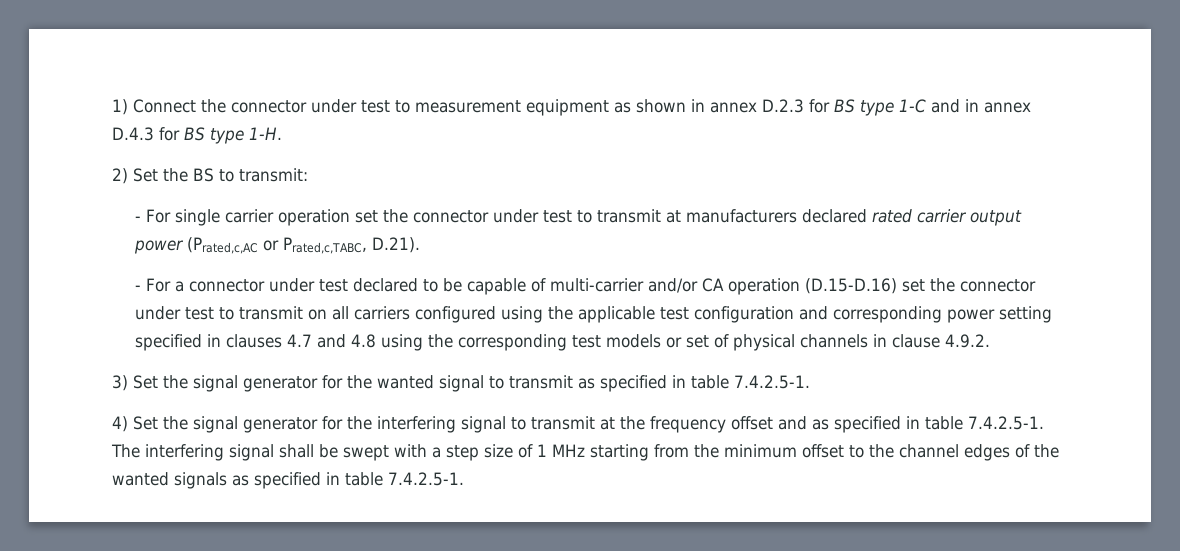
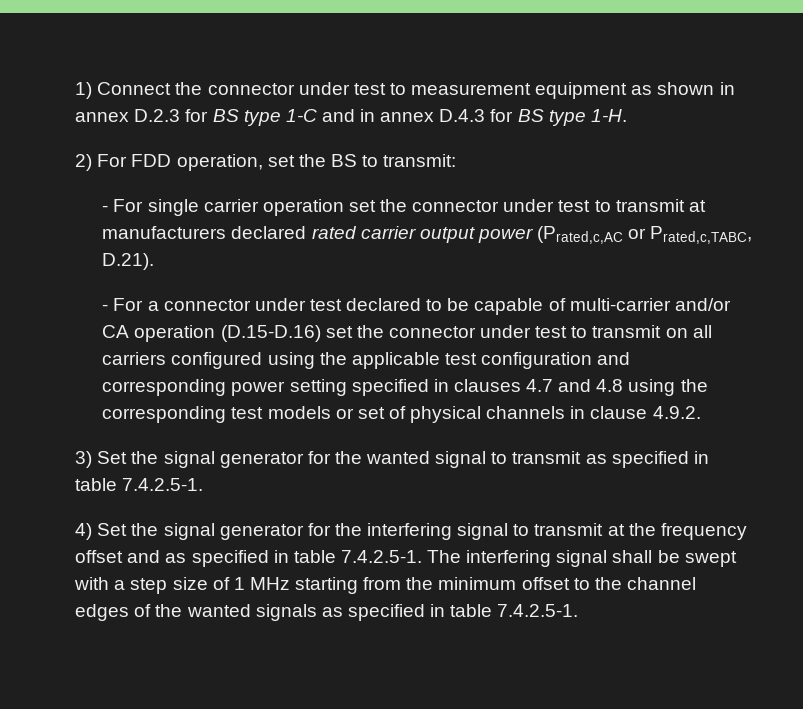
[133,168,159,182] Set -> [97,154,295,171] For FDD operation, set

